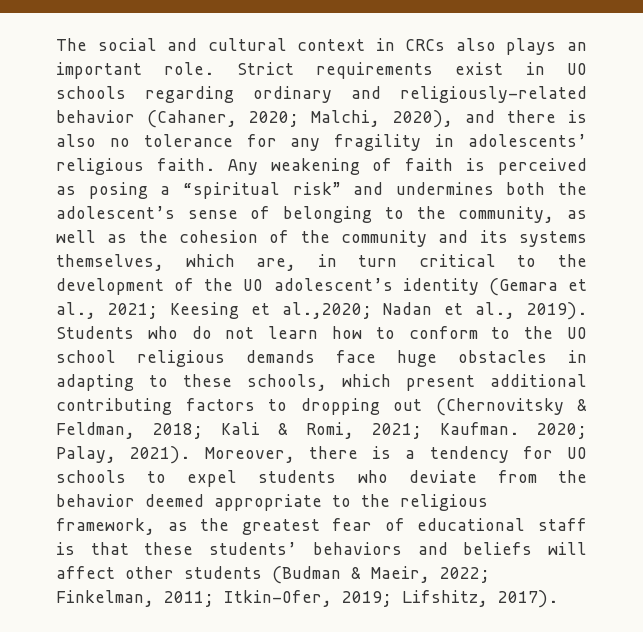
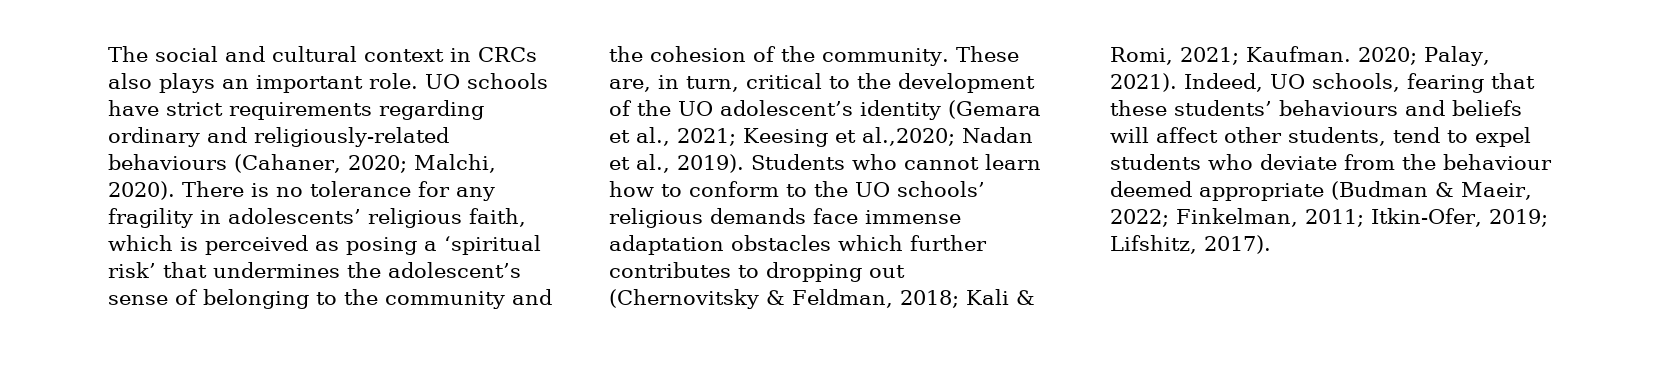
[236,62,587,79] [56,86,126,99] Strict requirements exist in UO schools -> [425,73,548,89] [108,100,372,120] UO schools have strict requirements
[56,110,135,123] behavior -> [108,154,227,170] behaviours
[392,110,588,128] [56,134,96,147] 2020), and there is also -> [108,181,269,200] 2020). There is
[156,158,454,175] faith. Any weakening of faith -> [469,208,526,227] [108,235,173,251] faith, which
[182,182,546,199] “spiritual risk” and undermines both -> [444,235,541,255] [108,262,340,278] ‘spiritual risk’ that undermines
[458,206,587,223] [56,230,587,247] [56,254,235,271] community, as well as the cohesion of the community and its systems themselves, which -> [385,289,552,309] [609,46,1019,66] community and the cohesion of the community. These
[358,255,398,267] turn -> [686,76,739,92] turn,
[191,326,255,339] do not -> [904,157,979,170] cannot
[56,350,116,363] school -> [897,181,985,197] schools’
[397,350,587,367] [56,374,587,391] [56,398,255,415] huge obstacles in adapting to these schools, which present additional contributing factors -> [865,210,961,224] [609,235,987,255] [609,262,731,278] immense adaptation obstacles which further contributes
[204,446,587,463] [56,470,126,483] Moreover, there is a tendency for UO schools -> [1184,73,1535,93] [1110,100,1522,116] [1110,127,1440,146] Indeed, UO schools, fearing that these students’ behaviours and beliefs will affect other students, tend
[56,494,135,507] behavior -> [1443,154,1552,170] behaviour
[332,494,488,511] [56,518,587,535] [56,542,587,555] [56,566,262,579] to the religious framework, as the greatest fear of educational staff is that these students’ behaviors and beliefs will affect other students -> (1324, 192) none

